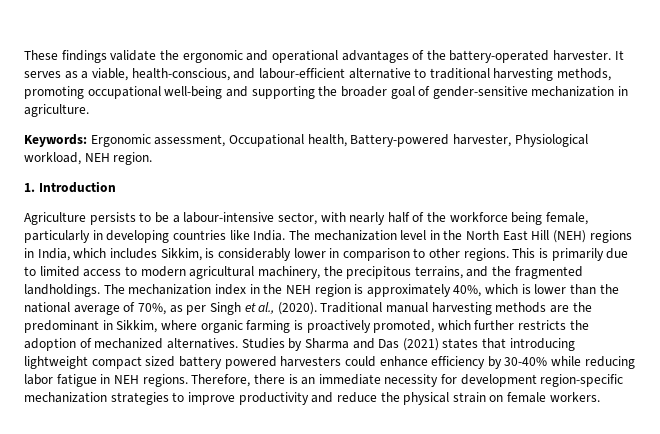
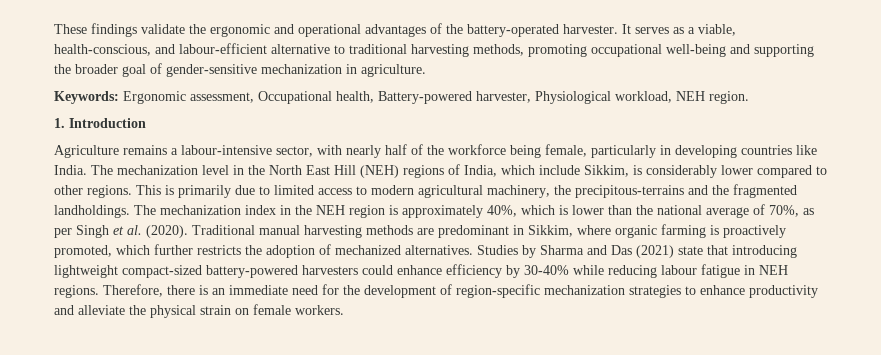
[89,212,169,225] persists to be -> [123,145,167,155] remains
[24,248,34,258] in -> [448,164,460,175] of
[109,248,157,259] includes -> [539,165,580,175] include
[329,248,410,261] in comparison -> [757,165,812,178] compared
[346,266,463,279] precipitous terrains, -> [575,185,684,198] precipitous-terrains
[258,302,275,314] al., -> [127,225,142,235] al.
[572,302,592,312] the -> (434, 231) none
[442,338,479,349] states -> [678,246,703,255] state
[91,356,277,369] compact sized battery powered -> [122,265,298,278] compact-sized battery-powered
[24,374,53,385] labor -> [661,265,697,275] labour
[384,374,537,387] necessity for development -> [292,284,452,298] need for the development of
[187,392,235,405] improve -> [700,285,745,295] enhance
[336,392,377,403] reduce -> [78,305,125,315] alleviate

